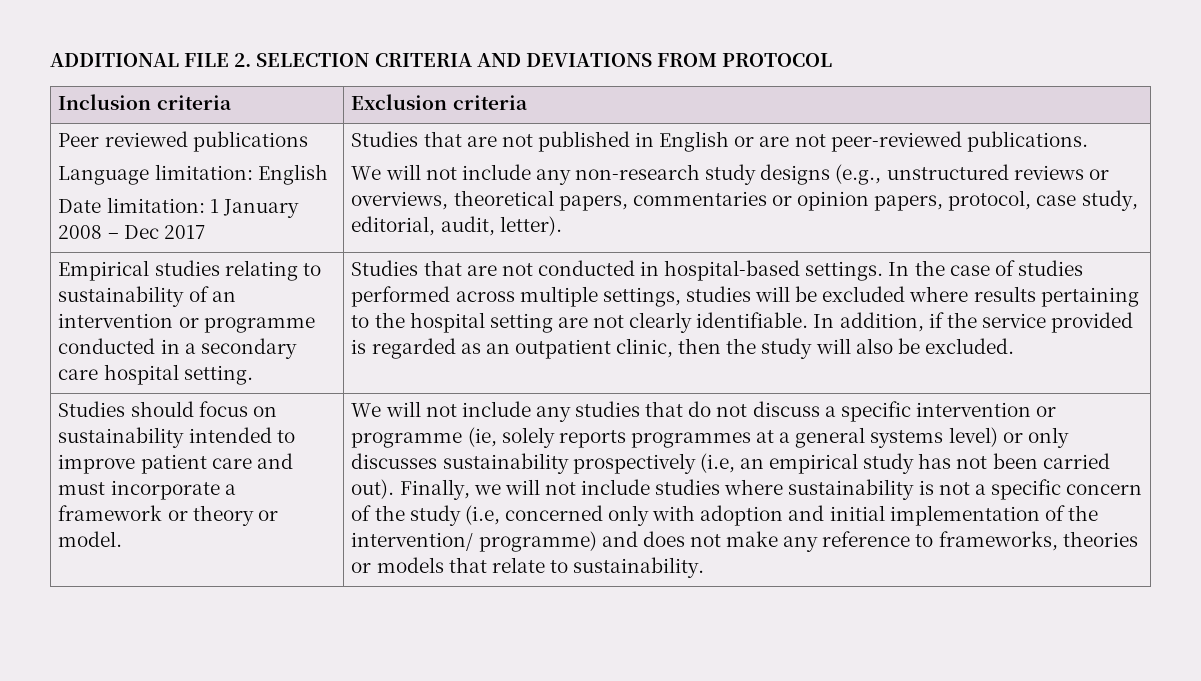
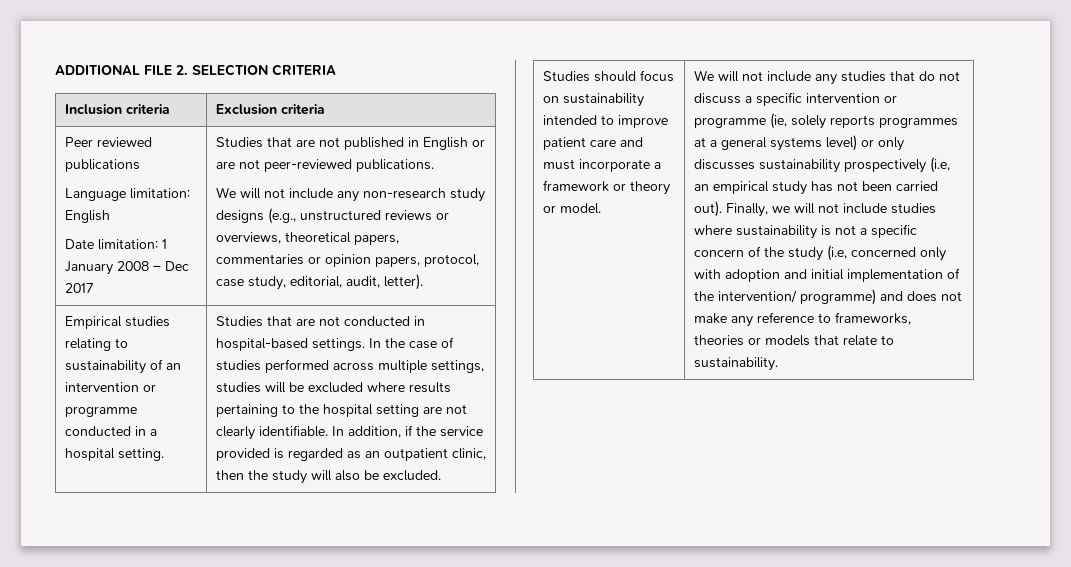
[476,53,833,67] AND DEVIATIONS FROM PROTOCOL -> (336, 70) none
[200,338,297,359] [58,369,99,380] secondary care -> (157, 432) none

